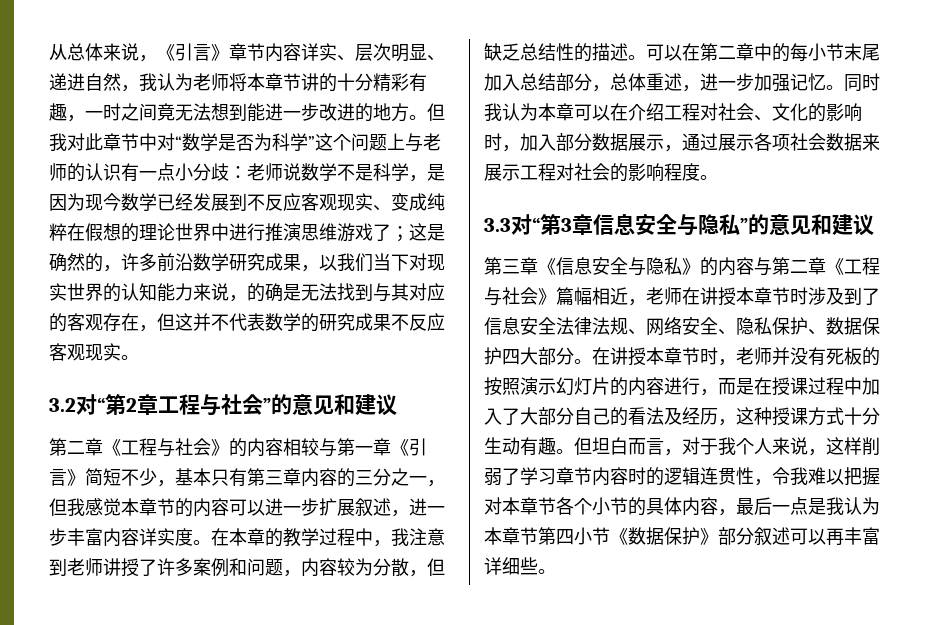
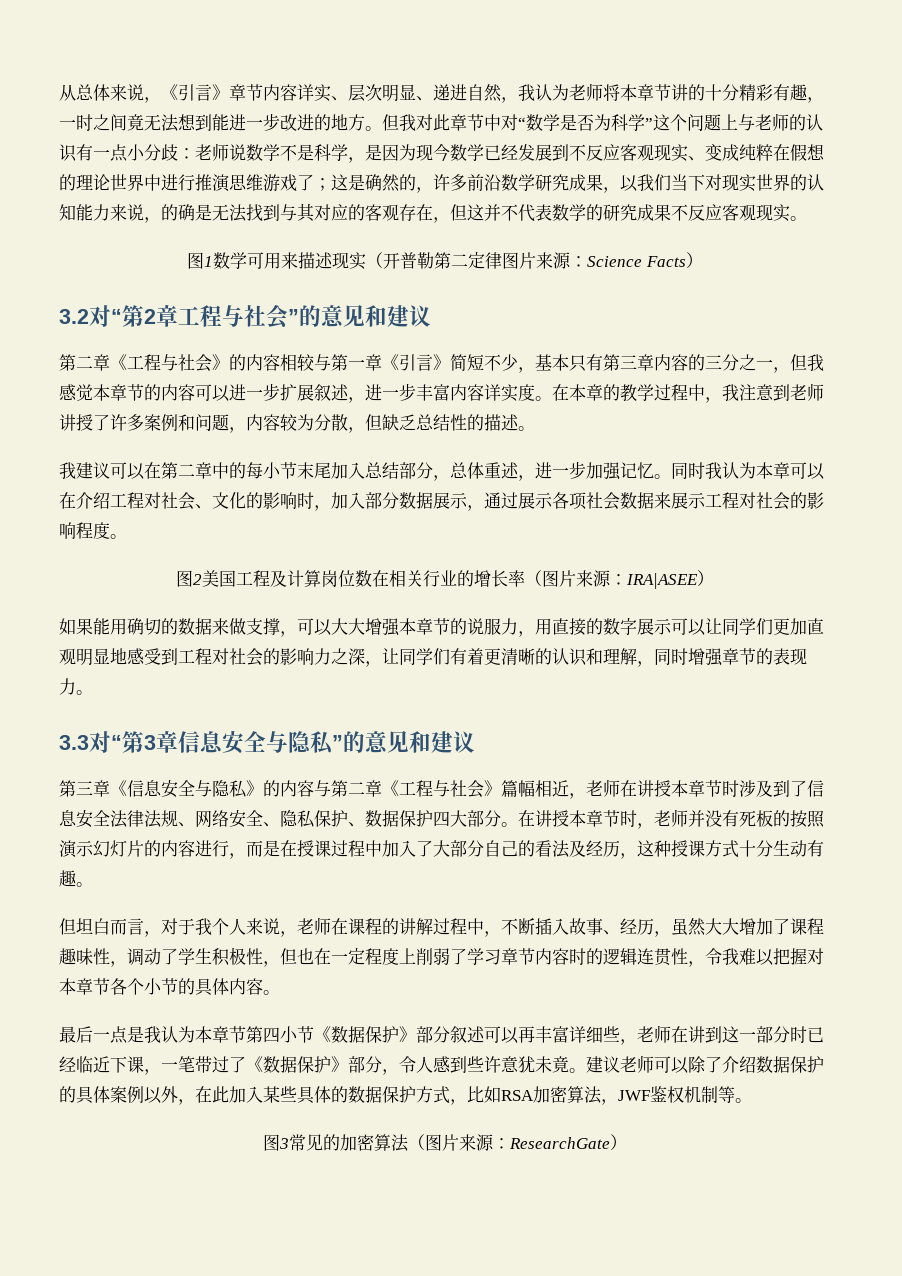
(139, 357) none -> [187,252,703,270] // 图1数学可用来描述现实（开普勒第二定律图片来源：Science Facts）
(646, 57) none -> [59,462,110,479] // 我建议
(718, 177) none -> [176,570,714,589] [59,618,824,637] [59,648,807,667] [59,678,93,695] // 图2美国工程及计算岗位数在相关行业的增长率（图片来源：IRA|ASEE） // 如果能用确切的数据来做支撑，可以大大增强本章节的说服力，用直接的数字展示可以让同学们更加直观明显地感受到工程对社会的影响力之深，让同学们有着更清晰的认识和理解，同时增强章节的表现力。
(574, 451) none -> (93, 884) //
[826,437,862,455] 这样 -> [297,917,824,937] [59,947,416,967] 老师在课程的讲解过程中，不断插入故事、经历，虽然大大增加了课程趣味性，调动了学生积极性，但也在一定程度上
[718,509,736,516] ， -> [263,990,280,995] 。 //
[538,569,556,574] 。 -> [620,1025,824,1045] [59,1055,824,1075] [59,1086,752,1105] [263,1134,627,1152] ，老师在讲到这一部分时已经临近下课，一笔带过了《数据保护》部分，令人感到些许意犹未竟。建议老师可以除了介绍数据保护的具体案例以外，在此加入某些具体的数据保护方式，比如RSA加密算法，JWF鉴权机制等。 // 图3常见的加密算法（图片来源：ResearchGate）

